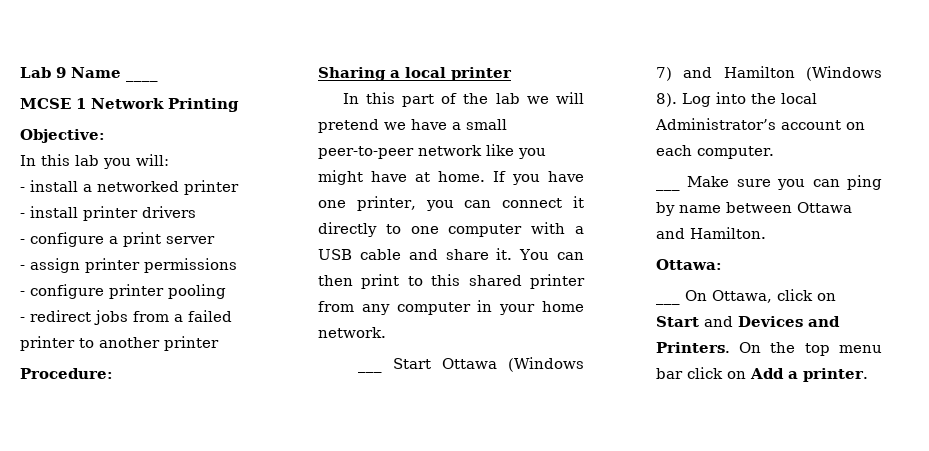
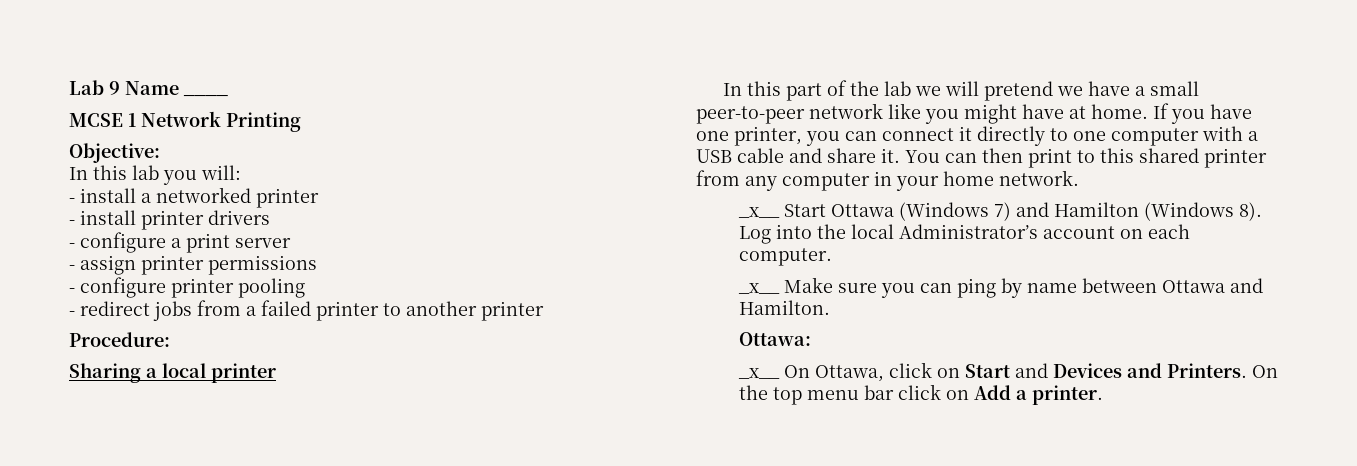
[357,369,382,373] ___ -> [738,207,781,218] _x__
[655,187,680,191] ___ -> [738,283,781,294] _x__
[655,301,680,305] ___ -> [738,368,781,379] _x__

